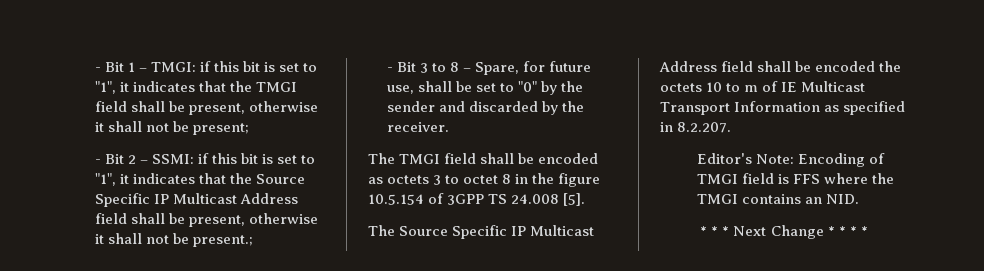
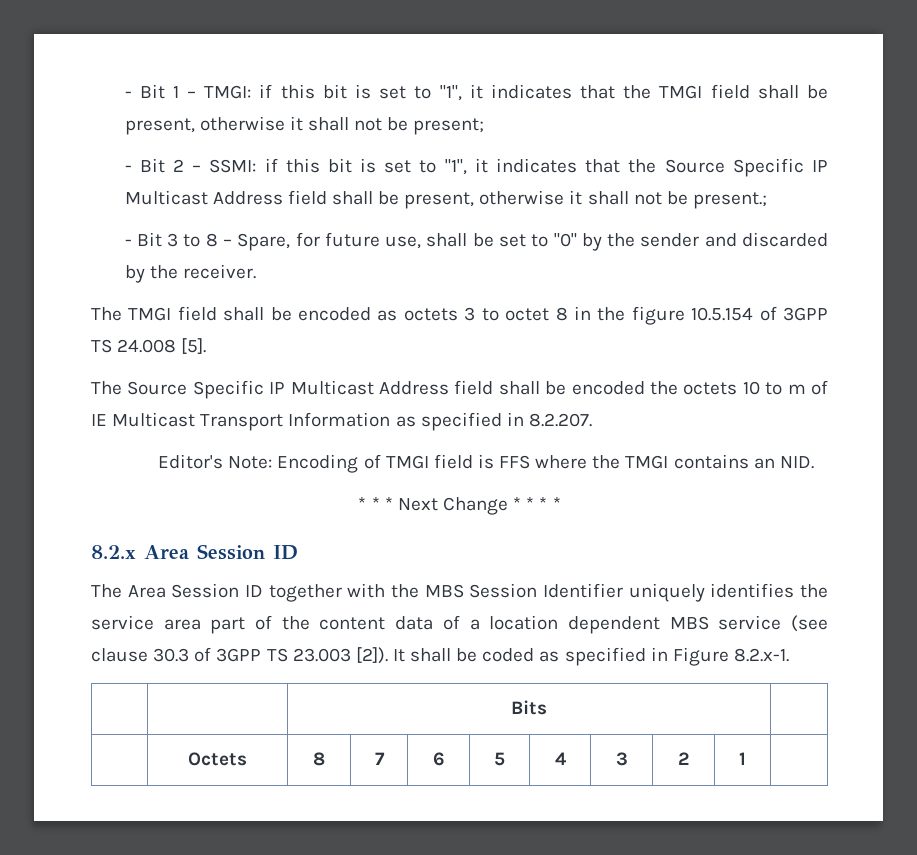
(868, 231) none -> [91,544,298,560] [91,583,828,602] [91,615,829,634] [91,647,789,666] [511,700,547,715] [188,752,247,766] [313,752,325,766] [374,752,385,765] [432,752,445,766] [494,752,505,766] [554,752,567,765] [615,752,628,766] [677,752,690,765] [739,752,746,765] // 8.2.x Area Session ID // The Area Session ID together with the MBS Session Identifier uniquely identifies the service area part of the content data of a location dependent MBS service (see clause 30.3 of 3GPP TS 23.003 [2]). It shall be coded as specified in Figure 8.2.x-1. // | | Bits | // | Octets | 8 | 7 | 6 | 5 | 4 | 3 | 2 | 1 |

